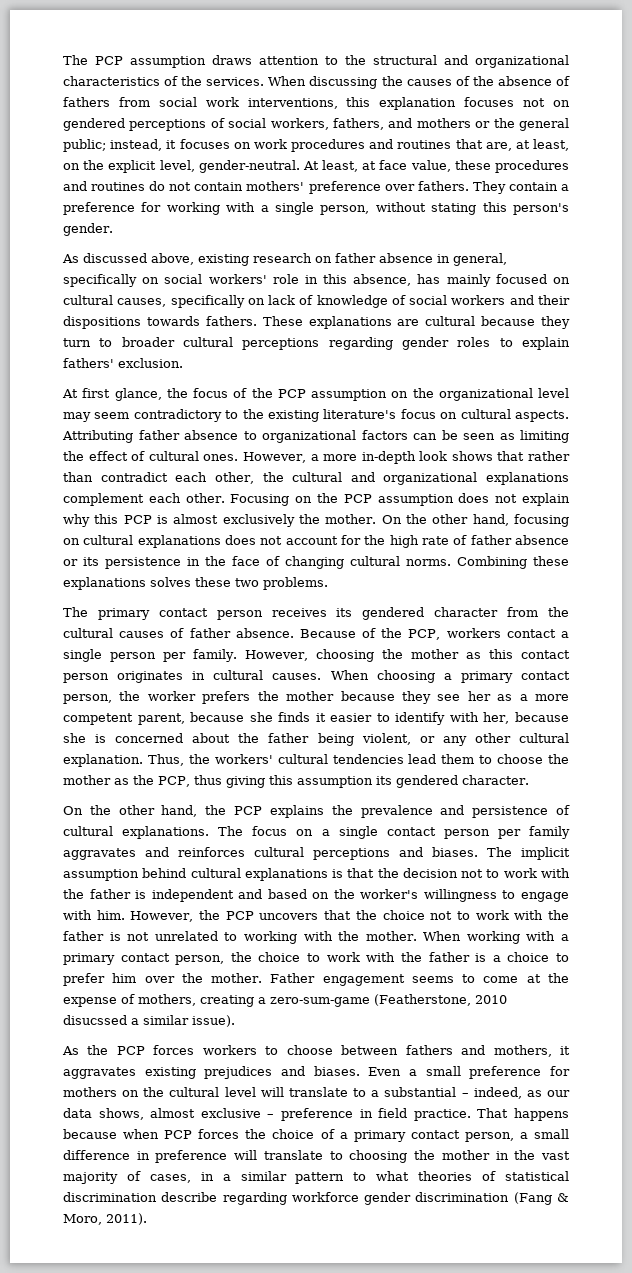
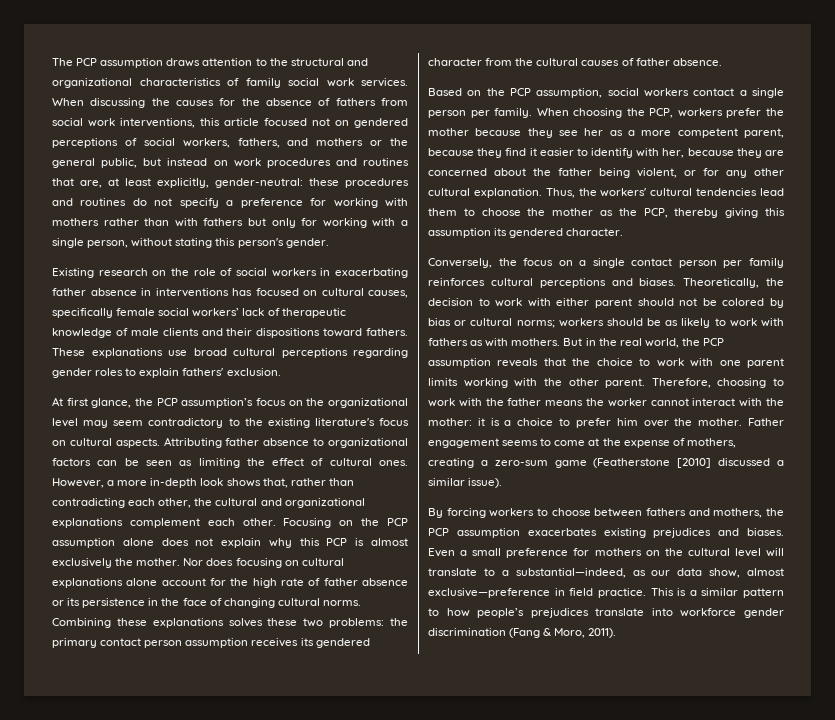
[181,76,203,86] the -> [245,78,354,88] family social work
[455,76,470,86] of -> [219,98,236,106] for
[379,97,515,110] explanation focuses -> [224,118,307,126] article focused
[63,139,230,152] public; instead, it focuses -> [101,158,208,168] public, but instead
[533,139,570,151] [63,160,451,173] least, on the explicit level, gender-neutral. At least, at face value, -> [125,178,303,188] least explicitly, gender-neutral:
[194,181,558,194] contain mothers' preference over fathers. They contain -> [179,198,219,208] specify
(256, 207) none -> [52,218,396,228] mothers rather than with fathers but only for working with
[62,253,507,266] [63,274,491,287] As discussed above, existing research on father absence in general, specifically on social workers' role in this absence, has mainly -> [52,268,408,278] [52,288,252,297] Existing research on the role of social workers in exacerbating father absence in interventions has
[247,298,265,305] on -> [116,308,240,317] female social workers’
(314, 300) none -> [281,308,346,318] therapeutic
[409,295,506,305] social workers -> [130,328,199,336] male clients
[146,316,200,326] towards -> [323,328,363,337] toward
[397,316,570,329] [63,337,175,347] are cultural because they turn to broader -> [168,348,227,356] use broad
[193,388,387,401] focus of the PCP assumption -> [156,398,286,408] PCP assumption’s focus
[497,451,570,461] [63,472,168,482] that rather than contradict -> [262,478,354,488] [52,498,125,508] that, rather than contradicting
(454, 500) none -> [122,538,154,546] alone
[381,514,509,526] On the other hand, -> [183,558,234,566] Nor does
[225,535,283,545] does not -> [126,578,158,586] alone
[263,577,328,590] [63,607,88,617] problems. // The -> [329,618,408,628] problems: the
(263, 615) none -> [185,638,249,648] assumption
[299,628,441,640] Because of the PCP, -> [428,88,639,98] // Based on the PCP assumption, social
[244,649,570,662] [63,670,570,683] [63,691,251,704] However, choosing the mother as this contact person originates in cultural causes. When choosing a primary contact person, the worker prefers -> [536,108,762,118] When choosing the PCP, workers prefer
[249,712,311,722] she finds -> [477,148,527,158] they find
[63,733,107,743] she is -> [736,148,784,158] they are
(435, 739) none -> [703,168,719,176] for
[193,775,222,785] thus -> [674,208,719,218] thereby
[63,805,570,818] [63,826,244,839] On the other hand, the PCP explains the prevalence and persistence of cultural explanations. The -> [428,258,517,268] Conversely, the
[63,847,169,860] aggravates and -> (784, 263) none
[487,847,570,860] [63,868,570,881] [63,889,569,902] [63,910,570,922] [63,931,570,944] [63,952,470,965] The implicit assumption behind cultural explanations is that the decision not to work with the father is independent and based on the worker's willingness to engage with him. However, the PCP uncovers that the choice not to work with the father is not unrelated to working with the mother. When working with a primary contact person, the choice to work with the father -> [683,278,784,288] [428,298,784,308] [428,318,784,328] [428,338,725,348] [428,358,784,368] [428,378,784,388] [428,398,784,407] [428,418,485,426] Theoretically, the decision to work with either parent should not be colored by bias or cultural norms; workers should be as likely to work with fathers as with mothers. But in the real world, the PCP assumption reveals that the choice to work with one parent limits working with the other parent. Therefore, choosing to work with the father means the worker cannot interact with the mother: it
[270,994,507,1007] [63,1015,127,1025] zero-sum-game (Featherstone, 2010 disucssed -> [494,458,771,468] zero-sum game (Featherstone [2010] discussed
[62,1045,195,1055] As the PCP forces -> [428,508,486,518] By forcing
[559,1046,570,1055] [63,1067,136,1079] it aggravates -> [766,508,784,516] [428,528,597,538] the PCP assumption exacerbates
[384,1087,570,1099] [63,1108,570,1121] [63,1129,569,1142] [63,1150,571,1163] [63,1171,570,1184] [63,1192,287,1205] substantial – indeed, as our data shows, almost exclusive – preference in field practice. That happens because when PCP forces the choice of a primary contact person, a small difference in preference will translate to choosing the mother in the vast majority of cases, in a similar pattern to what theories of statistical discrimination describe regarding -> [515,568,784,578] [428,588,784,598] [428,608,673,618] substantial—indeed, as our data show, almost exclusive—preference in field practice. This is a similar pattern to how people’s prejudices translate into

